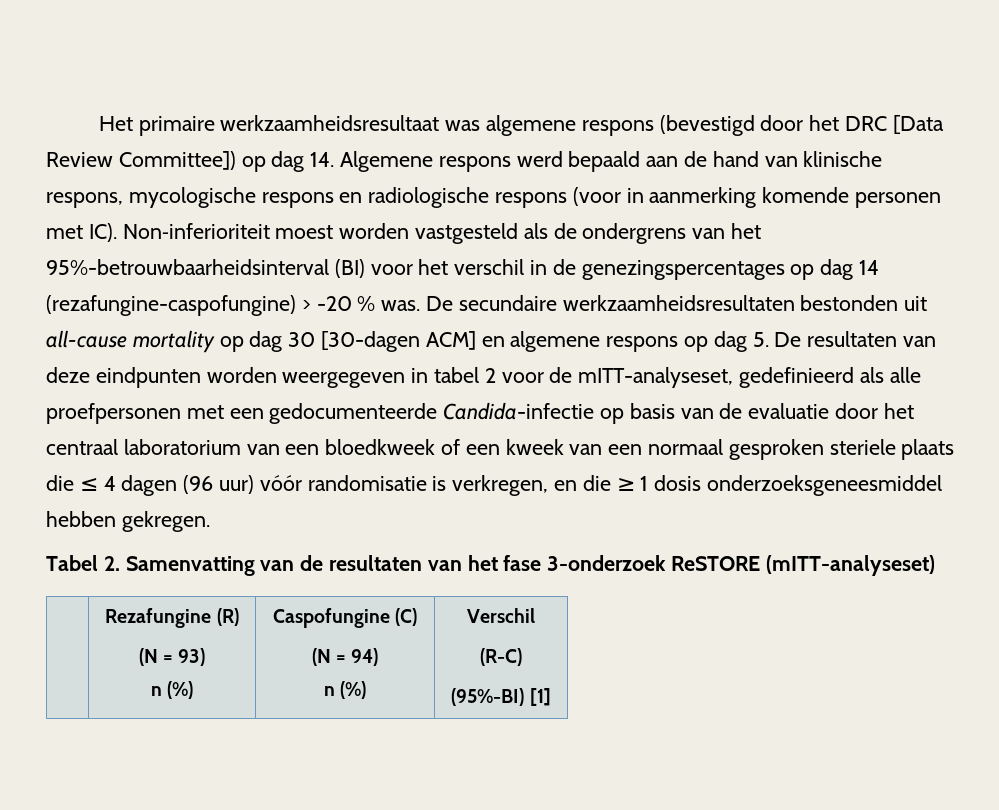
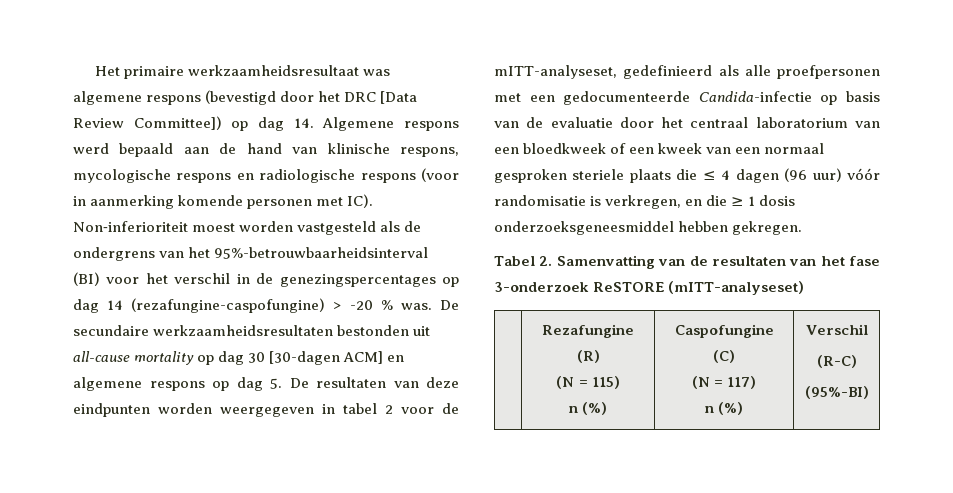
[178,648,206,666] 93) -> [591,376,620,389] 115)
[351,648,379,666] 94) -> [727,376,757,389] 117)
[529,688,551,706] [1] -> (869, 392) none

